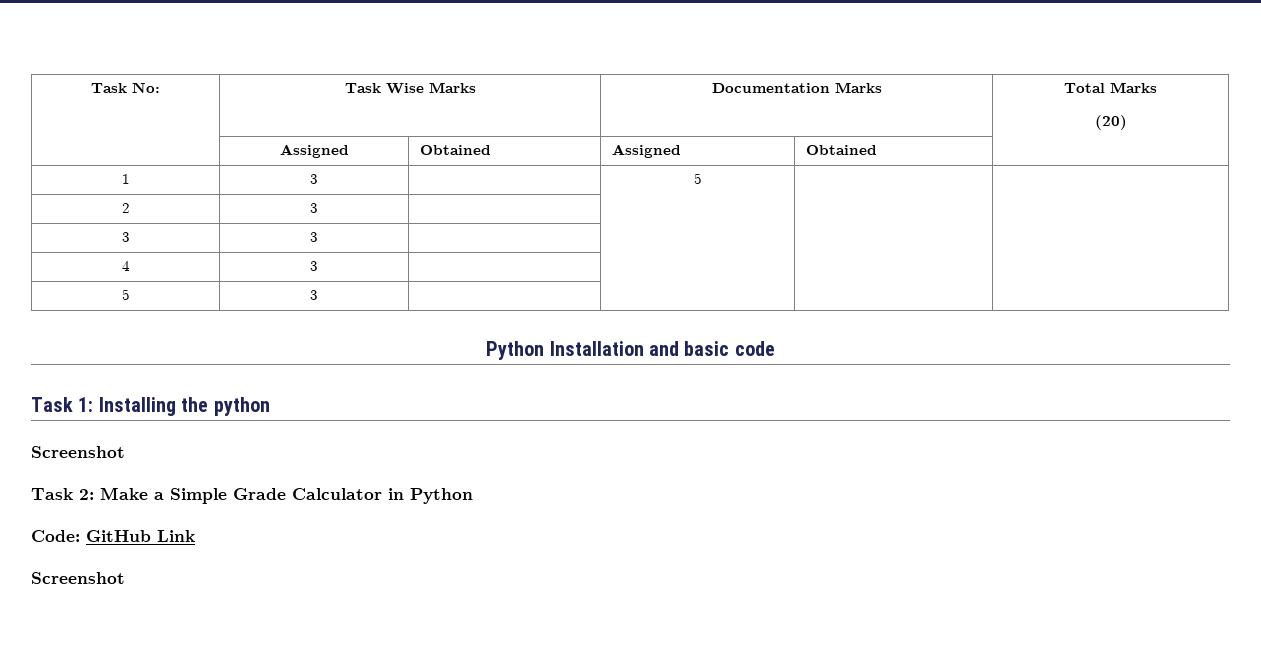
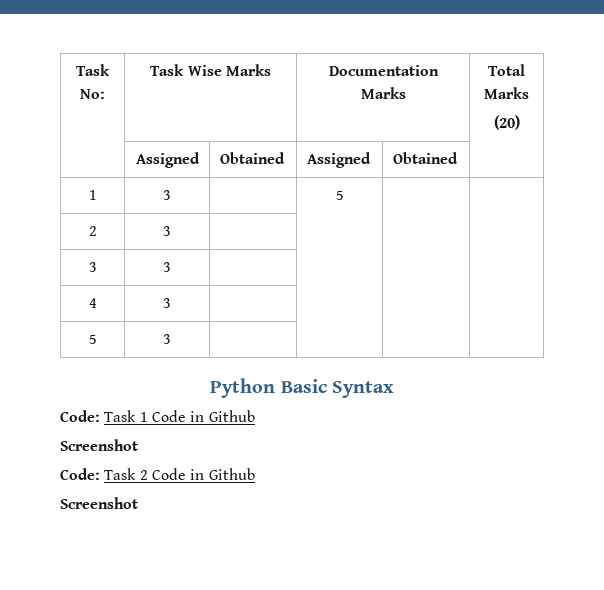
[549,341,775,356] [31,397,270,416] [31,446,125,458] [31,487,473,504] [31,530,195,542] Installation and basic code // Task 1: Installing the python // Screenshot // Task 2: Make a Simple Grade Calculator in Python // Code: GitHub Link -> [280,379,394,398] [60,410,255,422] [60,439,138,451] [60,468,255,480] Basic Syntax // Code: Task 1 Code in Github // Screenshot // Code: Task 2 Code in Github

